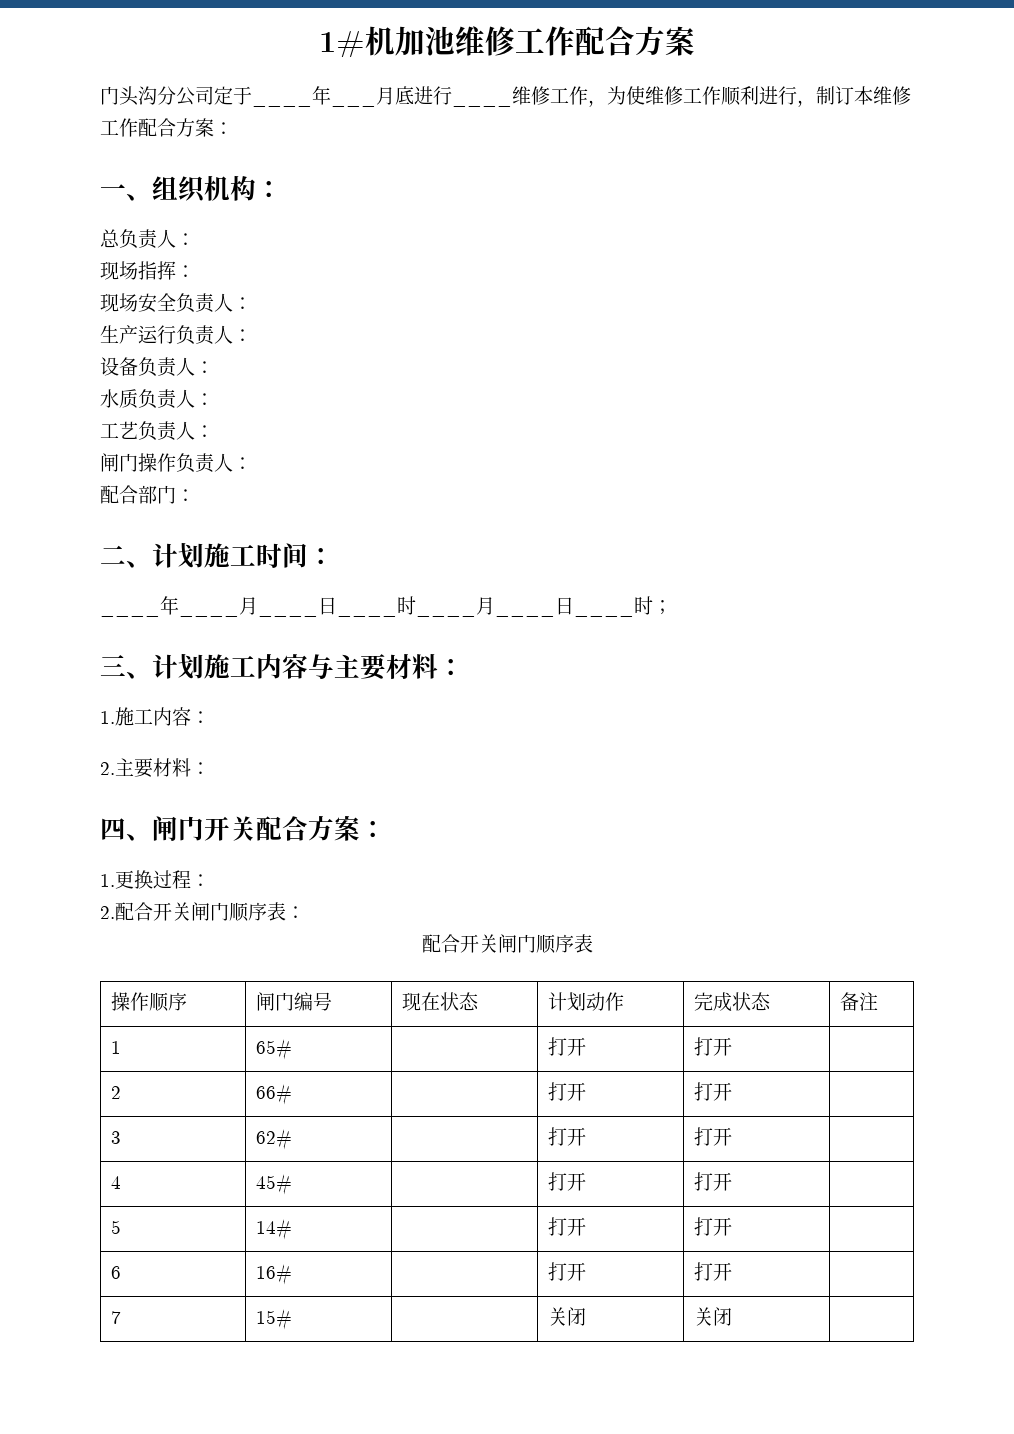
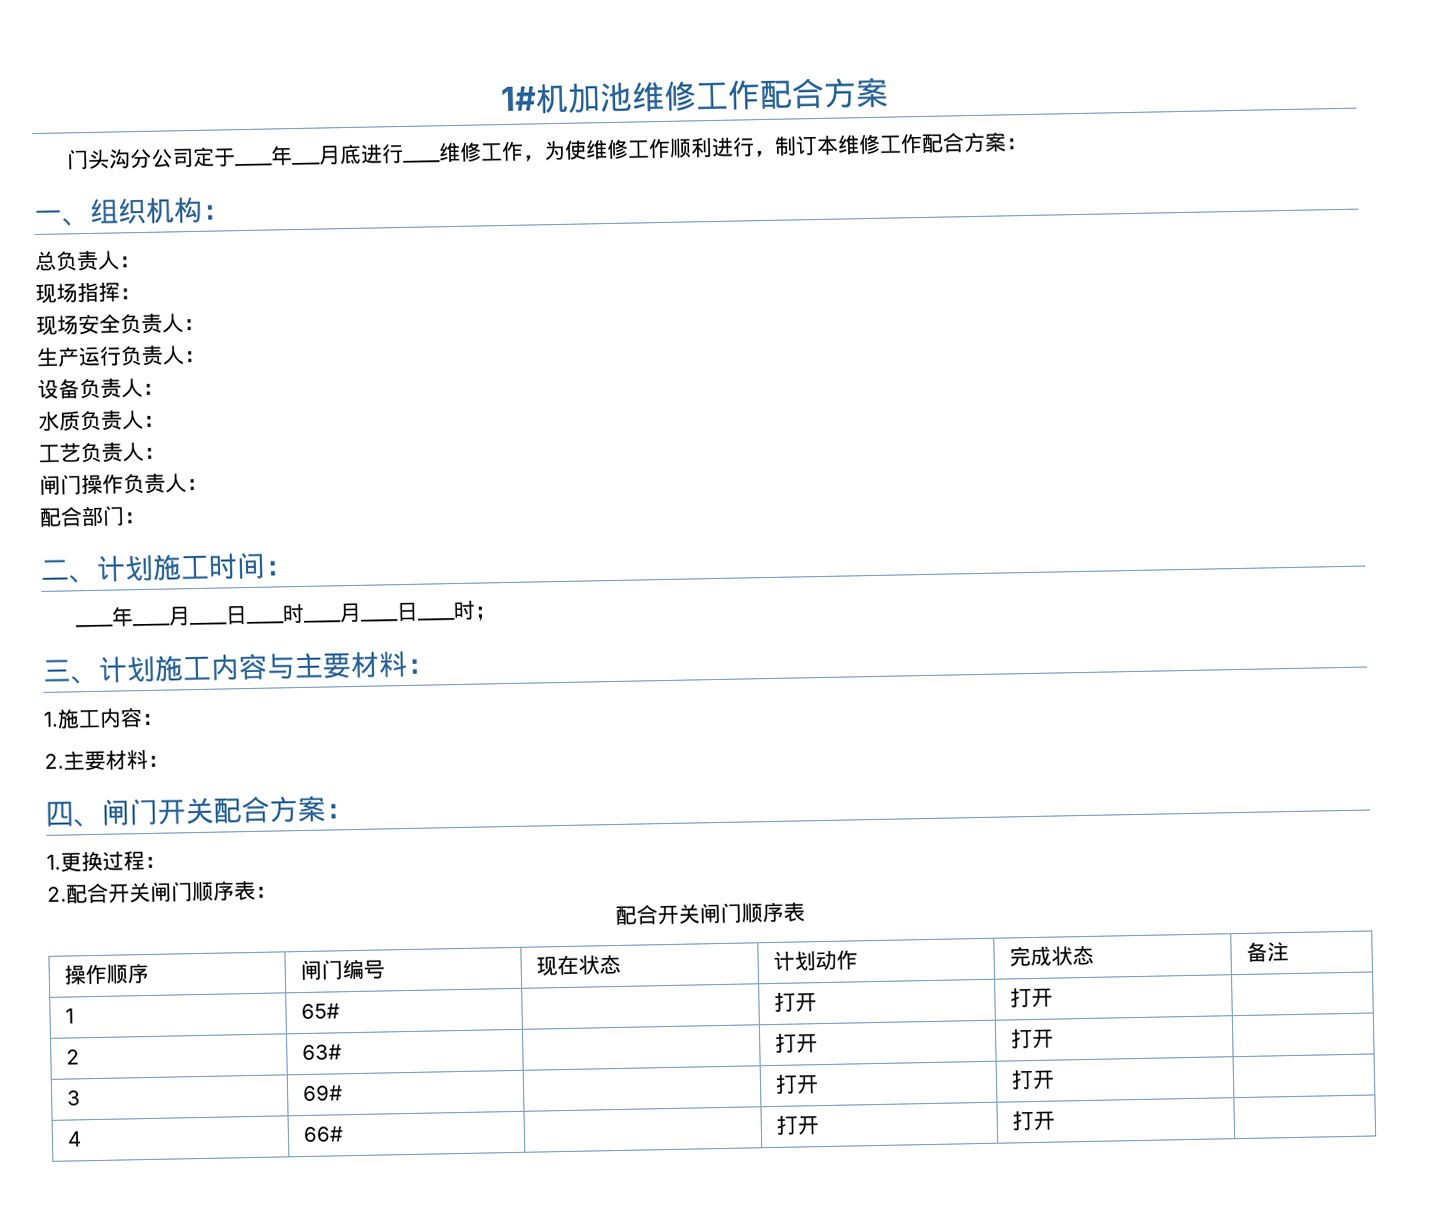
[256,1084,293,1105] 66# -> [302,1044,343,1061] 63#
[256,1129,293,1150] 62# -> [302,1084,344,1102] 69#
[256,1174,293,1195] [548,1172,587,1191] [694,1172,733,1191] [111,1220,122,1234] [256,1219,293,1240] [548,1217,587,1236] [694,1217,733,1236] [111,1266,122,1279] [256,1264,293,1285] [548,1262,587,1281] [694,1262,733,1281] [111,1311,122,1324] [256,1309,293,1330] [548,1307,587,1326] [694,1307,733,1326] 45# | | 打开 | 打开 | // 5 | 14# | | 打开 | 打开 | // 6 | 16# | | 打开 | 打开 | // 7 | 15# | | 关闭 | 关闭 | -> [303,1126,345,1143] [776,1115,821,1136] [1012,1110,1056,1132] 66# | | 打开 | 打开 |

